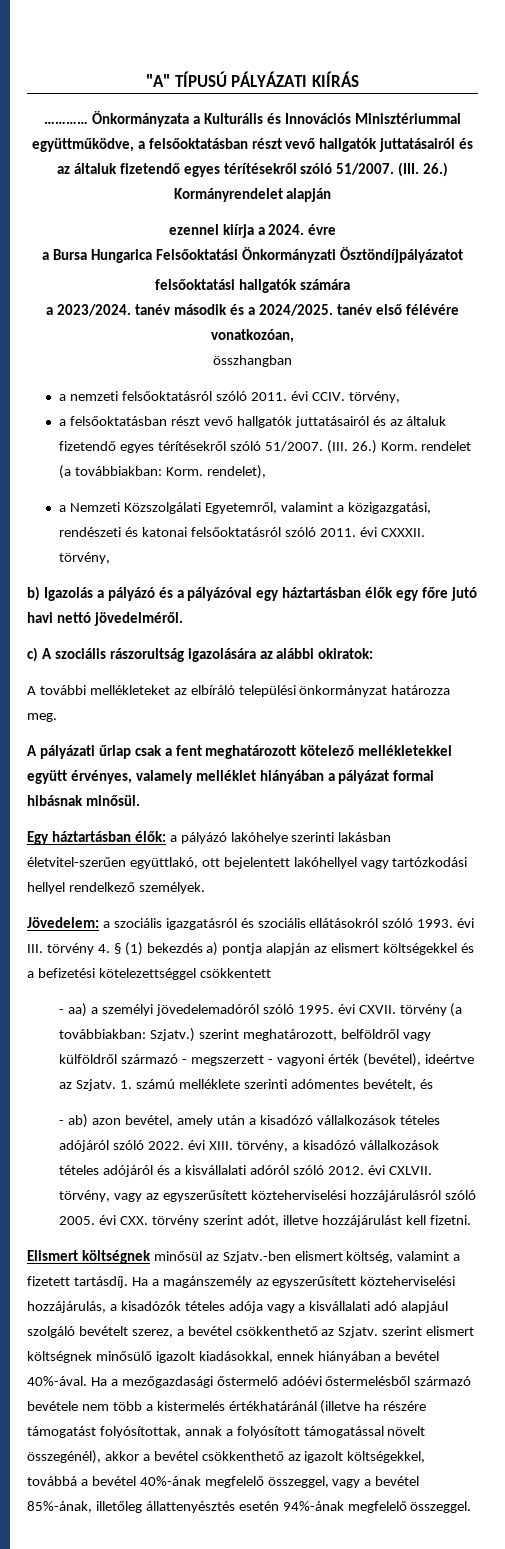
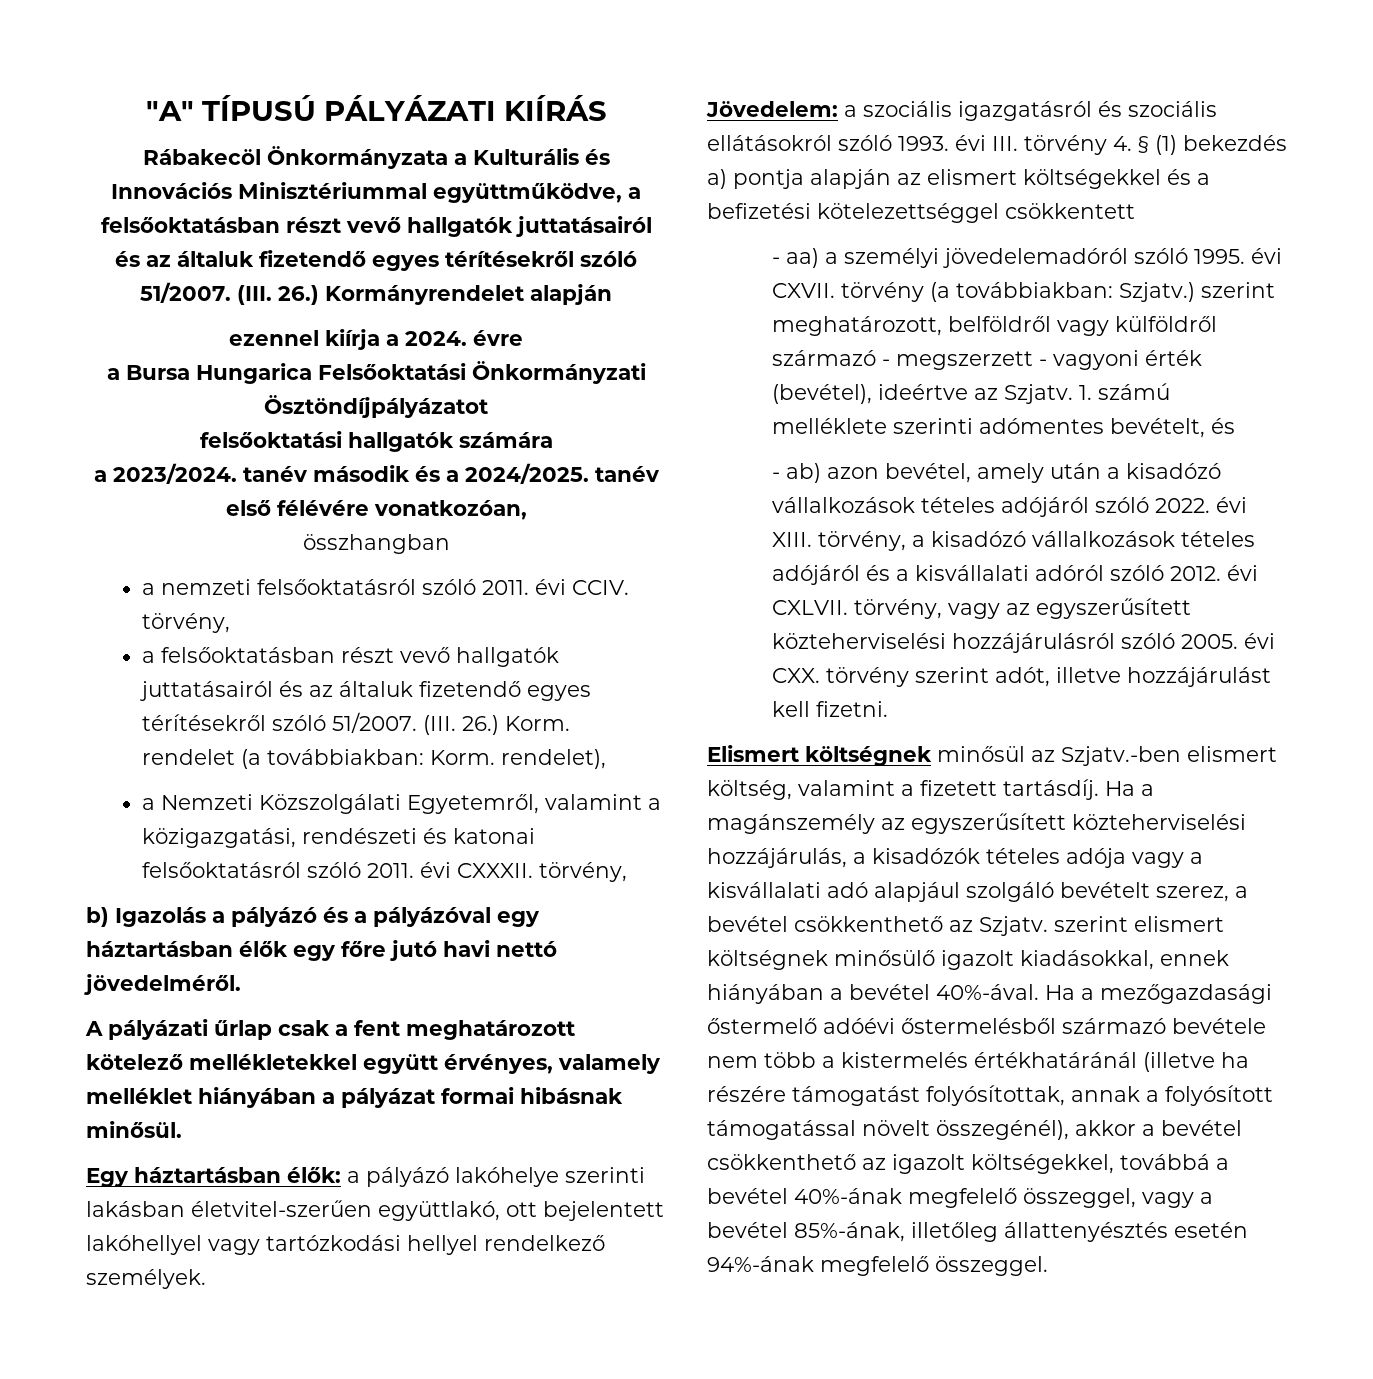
[44,121,89,124] ………… -> [142,149,261,165] Rábakecöl
[27,647,374,662] [27,685,451,697] [27,713,57,722] // c) A szociális rászorultság igazolására az alábbi okiratok: // A további mellékleteket az elbíráló települési önkormányzat határozza meg. -> (241, 984) none

